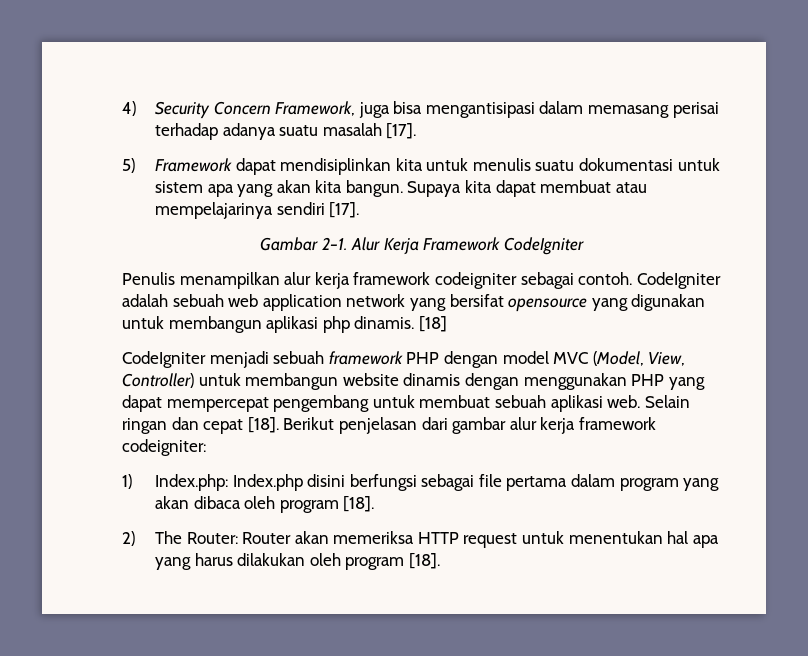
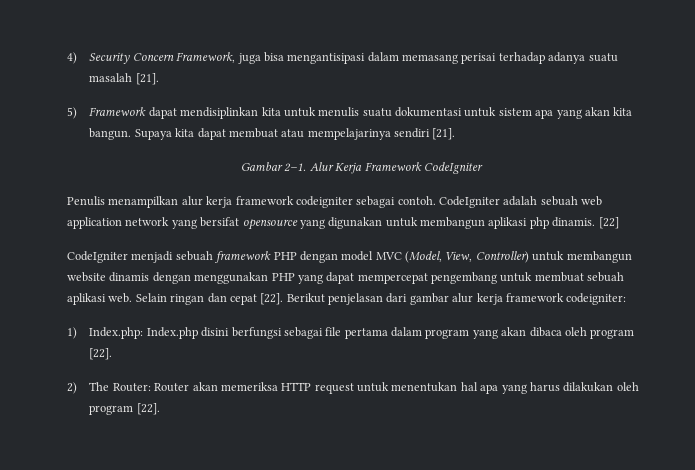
[386,123,417,139] [17]. -> [135,73,159,85] [21].
[329,202,360,218] [17]. -> [432,128,456,140] [21].
[418,316,447,332] [18] -> [598,217,619,229] [22]
[247,417,279,433] [18]. -> [260,293,284,305] [22].
[343,496,375,512] [18]. -> [89,348,113,360] [22].
[408,553,440,569] [18]. -> [136,403,160,415] [22].

